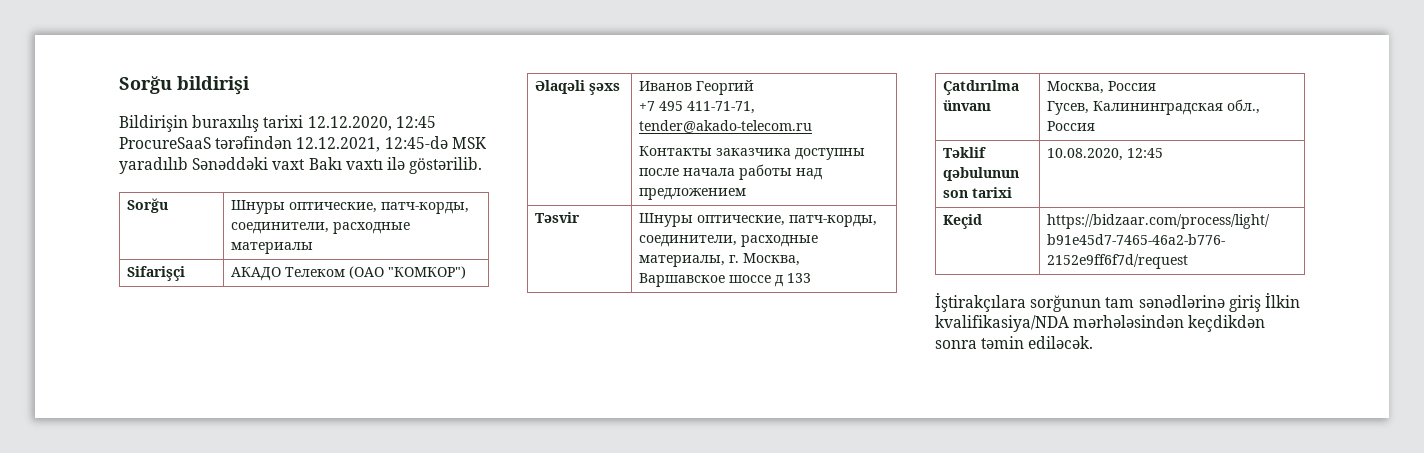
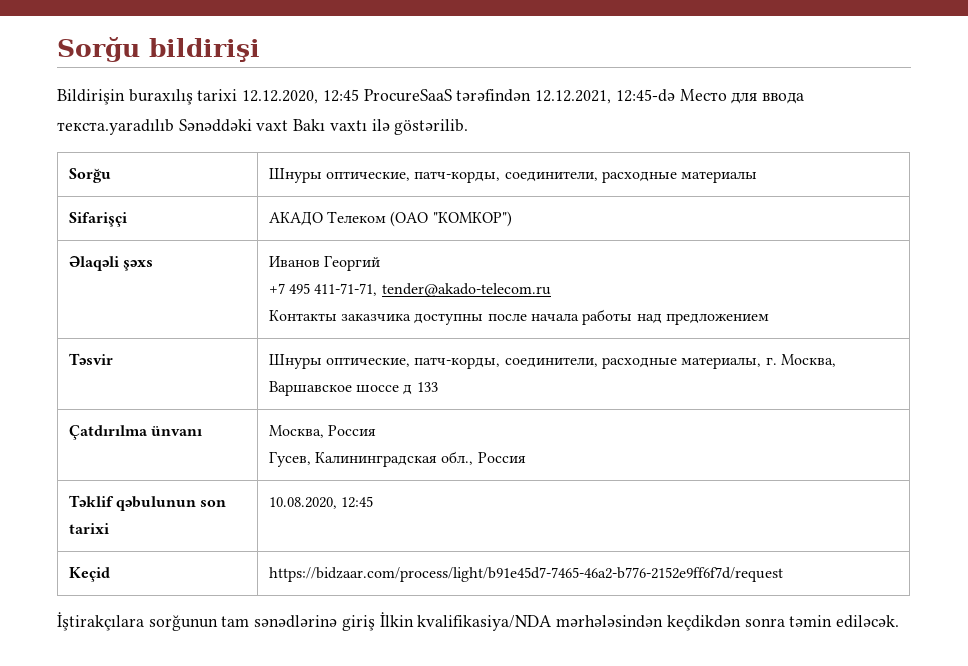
[451,137,487,149] [119,157,188,174] MSK yaradılıb -> [679,89,804,104] [57,119,174,135] Место для ввода текста.yaradılıb

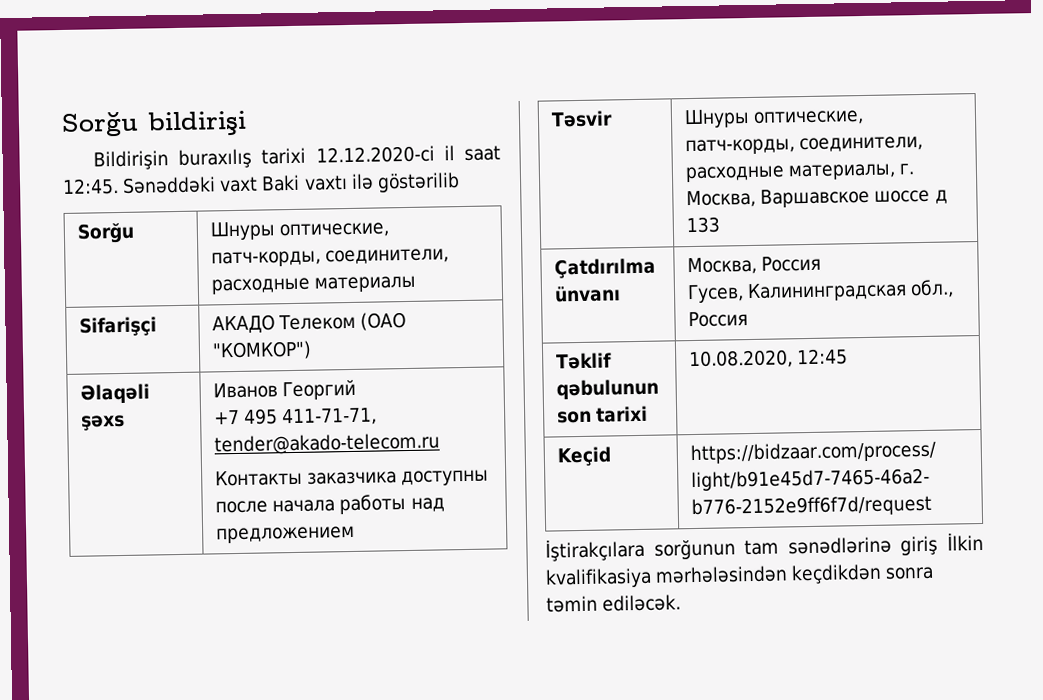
[242,89,804,104] [57,119,174,135] 12.12.2020, 12:45 ProcureSaaS tərəfindən 12.12.2021, 12:45-də Место для ввода текста.yaradılıb -> [315,145,502,164] [62,178,119,195] 12.12.2020-ci il saat 12:45.
[293,119,326,131] Bakı -> [261,174,301,192] Baki
[394,119,469,135] göstərilib. -> [376,172,460,193] göstərilib
[417,615,553,631] kvalifikasiya/NDA -> [545,567,652,589] kvalifikasiya

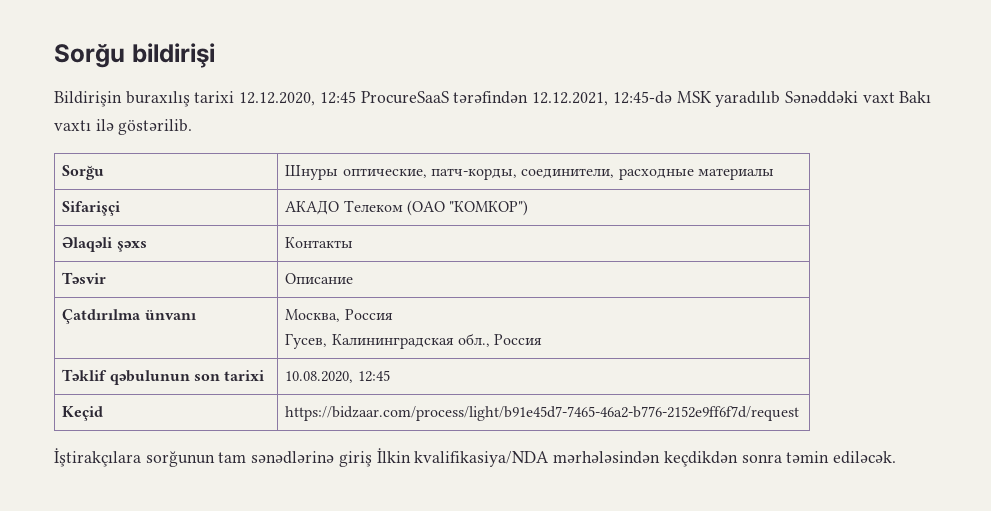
[315,145,502,164] [62,178,119,195] 12.12.2020-ci il saat 12:45. -> [239,91,781,107] 12.12.2020, 12:45 ProcureSaaS tərəfindən 12.12.2021, 12:45-də MSK yaradılıb
[261,174,301,192] Baki -> [899,91,932,103] Bakı
[376,172,460,193] göstərilib -> [118,119,193,135] göstərilib.
[213,379,357,401] [214,407,378,427] [214,432,441,456] [215,469,490,487] [215,494,445,515] [216,525,356,544] [551,110,614,128] [684,108,865,129] [685,135,924,156] [685,163,915,183] [686,187,948,209] [686,216,721,234] Иванов Георгий // +7 495 411-71-71, tender@akado-telecom.ru // Контакты заказчика доступны после начала работы над предложением // Təsvir | Шнуры оптические, патч-корды, соединители, расходные материалы, г. Москва, Варшавское шоссе д 133 -> [285,237,354,248] [62,272,107,284] [285,273,354,284] Контакты // Təsvir | Описание
[545,567,652,589] kvalifikasiya -> [414,451,550,467] kvalifikasiya/NDA

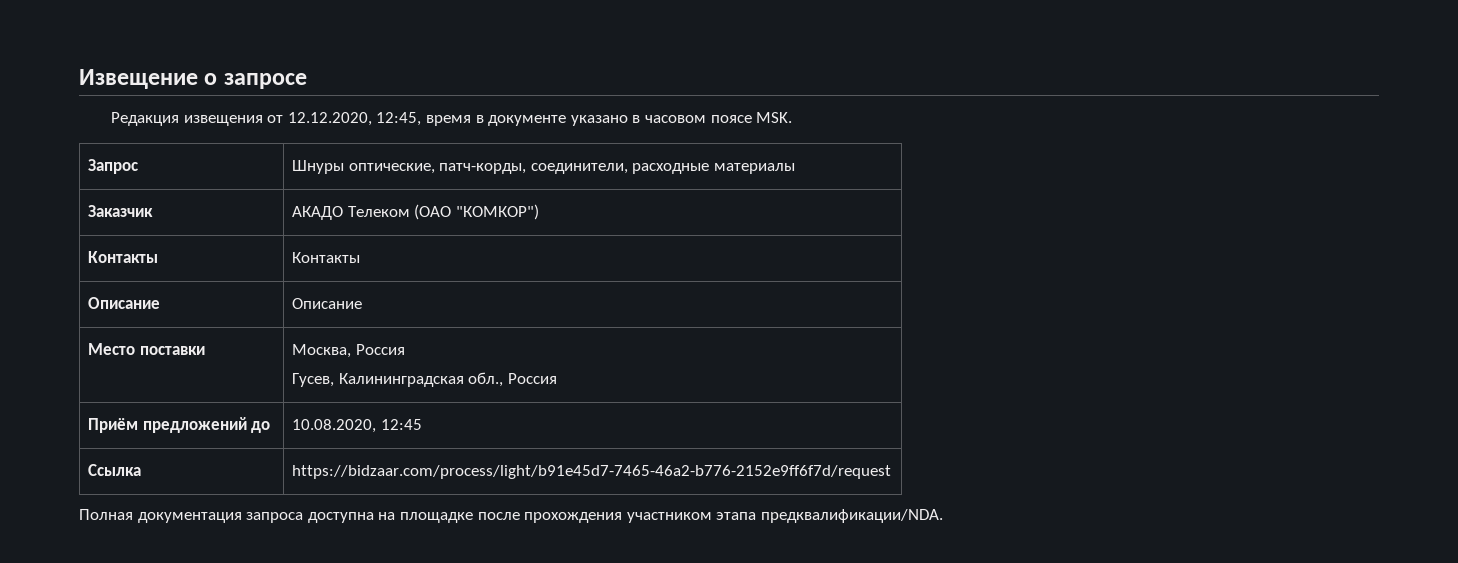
[54,43,215,68] [54,91,932,107] [54,119,193,135] [62,165,105,180] Sorğu bildirişi // Bildirişin buraxılış tarixi 12.12.2020, 12:45 ProcureSaaS tərəfindən 12.12.2021, 12:45-də MSK yaradılıb Sənəddəki vaxt Bakı vaxtı ilə göstərilib. // Sorğu -> [79,69,307,89] [111,112,793,126] [88,159,139,174] Извещение о запросе // Редакция извещения от 12.12.2020, 12:45, время в документе указано в часовом поясе MSK. // Запрос
[62,201,121,216] Sifarişçi -> [88,205,154,217] Заказчик
[62,237,147,252] Əlaqəli şəxs -> [88,251,159,263] Контакты
[62,272,107,284] Təsvir -> [88,297,161,309] Описание
[62,309,196,324] Çatdırılma ünvanı -> [88,343,205,355] Место поставки
[62,369,265,385] Təklif qəbulunun son tarixi -> [88,417,271,433] Приём предложений до
[62,406,104,421] Keçid -> [88,464,142,476] Ссылка
[54,448,896,467] İştirakçılara sorğunun tam sənədlərinə giriş İlkin kvalifikasiya/NDA mərhələsindən keçdikdən sonra təmin ediləcək. -> [79,509,943,523] Полная документация запроса доступна на площадке после прохождения участником этапа предквалификации/NDA.

